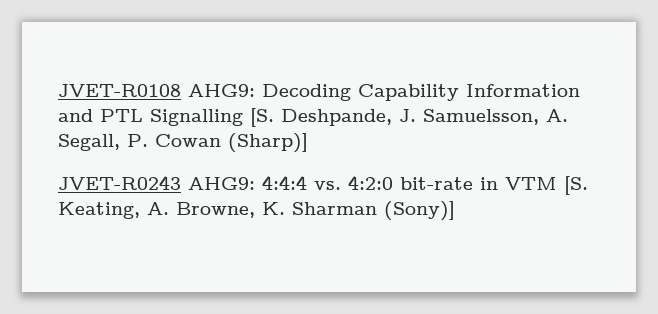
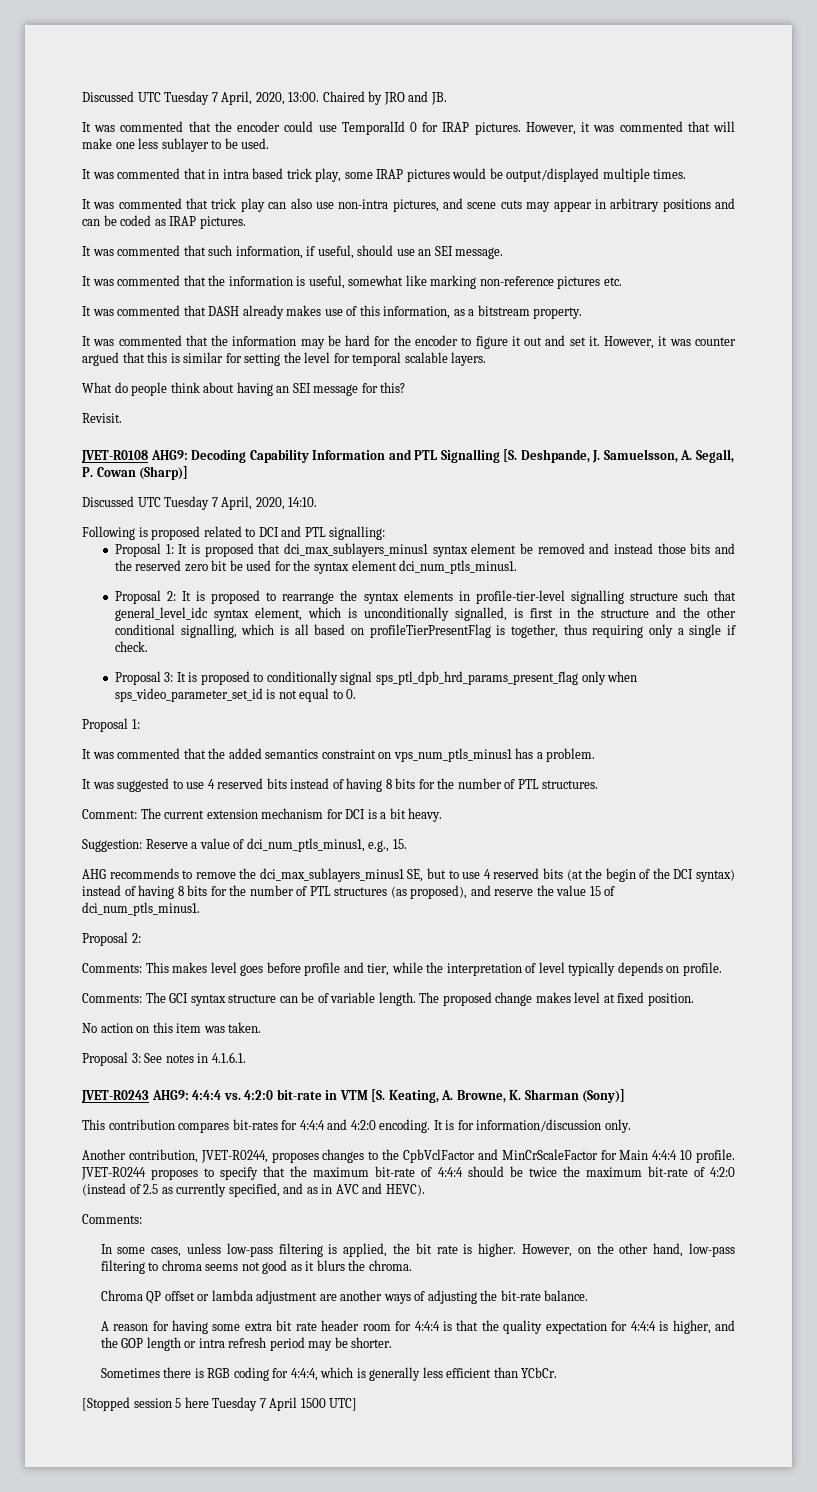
(58, 90) none -> [82,91,447,105] [82,121,735,135] [82,138,270,152] [82,168,687,182] [82,198,735,212] [82,215,246,229] [82,245,504,259] [82,275,622,289] [82,305,583,319] [82,335,736,349] [82,352,487,366] [82,382,406,396] [82,413,122,423] Discussed UTC Tuesday 7 April, 2020, 13:00. Chaired by JRO and JB. // It was commented that the encoder could use TemporalId 0 for IRAP pictures. However, it was commented that will make one less sublayer to be used. // It was commented that in intra based trick play, some IRAP pictures would be output/displayed multiple times. // It was commented that trick play can also use non-intra pictures, and scene cuts may appear in arbitrary positions and can be coded as IRAP pictures. // It was commented that such information, if useful, should use an SEI message. // It was commented that the information is useful, somewhat like marking non-reference pictures etc. // It was commented that DASH already makes use of this information, as a bitstream property. // It was commented that the information may be hard for the encoder to figure it out and set it. However, it was counter argued that this is similar for setting the level for temporal scalable layers. // What do people think about having an SEI message for this? // Revisit. //
(308, 143) none -> [82,496,318,510] [82,526,386,540] [114,543,736,557] [114,560,518,574] [114,590,736,604] [114,607,737,621] [114,624,737,638] [114,641,148,652] [114,671,638,685] [114,688,357,702] [82,718,140,732] [82,748,596,762] [82,778,599,792] [82,808,443,822] [82,838,407,852] [82,868,735,882] [82,885,616,899] [82,902,200,916] [82,932,141,946] [82,962,722,976] [82,992,694,1006] [82,1022,262,1033] [82,1052,246,1066] // Discussed UTC Tuesday 7 April, 2020, 14:10. // Following is proposed related to DCI and PTL signalling: // Proposal 1: It is proposed that dci_max_sublayers_minus1 syntax element be removed and instead those bits and the reserved zero bit be used for the syntax element dci_num_ptls_minus1. // Proposal 2: It is proposed to rearrange the syntax elements in profile-tier-level signalling structure such that general_level_idc syntax element, which is unconditionally signalled, is first in the structure and the other conditional signalling, which is all based on profileTierPresentFlag is together, thus requiring only a single if check. // Proposal 3: It is proposed to conditionally signal sps_ptl_dpb_hrd_params_present_flag only when sps_video_parameter_set_id is not equal to 0. // Proposal 1: // It was commented that the added semantics constraint on vps_num_ptls_minus1 has a problem. // It was suggested to use 4 reserved bits instead of having 8 bits for the number of PTL structures. // Comment: The current extension mechanism for DCI is a bit heavy. // Suggestion: Reserve a value of dci_num_ptls_minus1, e.g., 15. // AHG recommends to remove the dci_max_sublayers_minus1 SE, but to use 4 reserved bits (at the begin of the DCI syntax) instead of having 8 bits for the number of PTL structures (as proposed), and reserve the value 15 of dci_num_ptls_minus1. // Proposal 2: // Comments: This makes level goes before profile and tier, while the interpretation of level typically depends on profile. // Comments: The GCI syntax structure can be of variable length. The proposed change makes level at fixed position. // No action on this item was taken. // Proposal 3: See notes in 4.1.6.1.
(455, 211) none -> [82,1119,631,1133] [82,1149,735,1163] [81,1166,735,1180] [82,1183,425,1197] [82,1214,142,1224] [100,1243,736,1257] [100,1260,412,1274] [100,1290,589,1304] [100,1320,736,1334] [100,1337,393,1351] [100,1367,558,1381] [82,1397,358,1411] // This contribution compares bit-rates for 4:4:4 and 4:2:0 encoding. It is for information/discussion only. // Another contribution, JVET-R0244, proposes changes to the CpbVclFactor and MinCrScaleFactor for Main 4:4:4 10 profile. JVET-R0244 proposes to specify that the maximum bit-rate of 4:4:4 should be twice the maximum bit-rate of 4:2:0 (instead of 2.5 as currently specified, and as in AVC and HEVC). // Comments: // In some cases, unless low-pass filtering is applied, the bit rate is higher. However, on the other hand, low-pass filtering to chroma seems not good as it blurs the chroma. // Chroma QP offset or lambda adjustment are another ways of adjusting the bit-rate balance. // A reason for having some extra bit rate header room for 4:4:4 is that the quality expectation for 4:4:4 is higher, and the GOP length or intra refresh period may be shorter. // Sometimes there is RGB coding for 4:4:4, which is generally less efficient than YCbCr. // [Stopped session 5 here Tuesday 7 April 1500 UTC]

